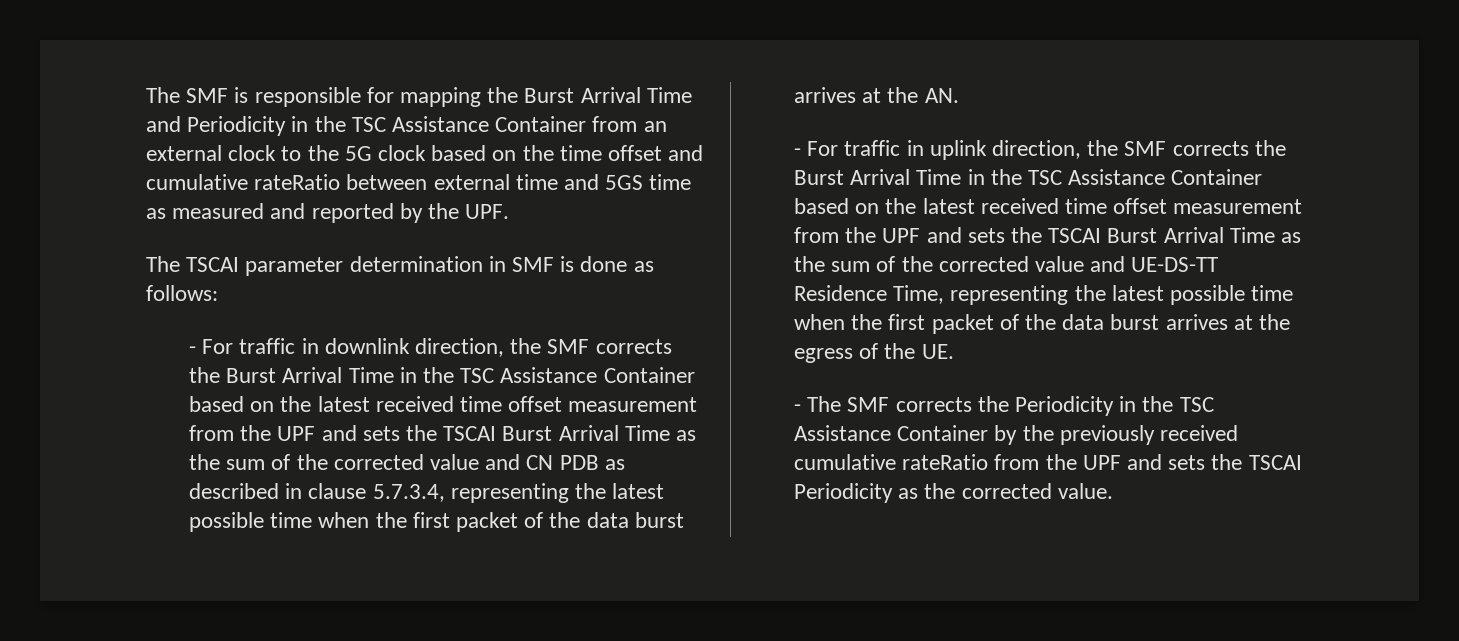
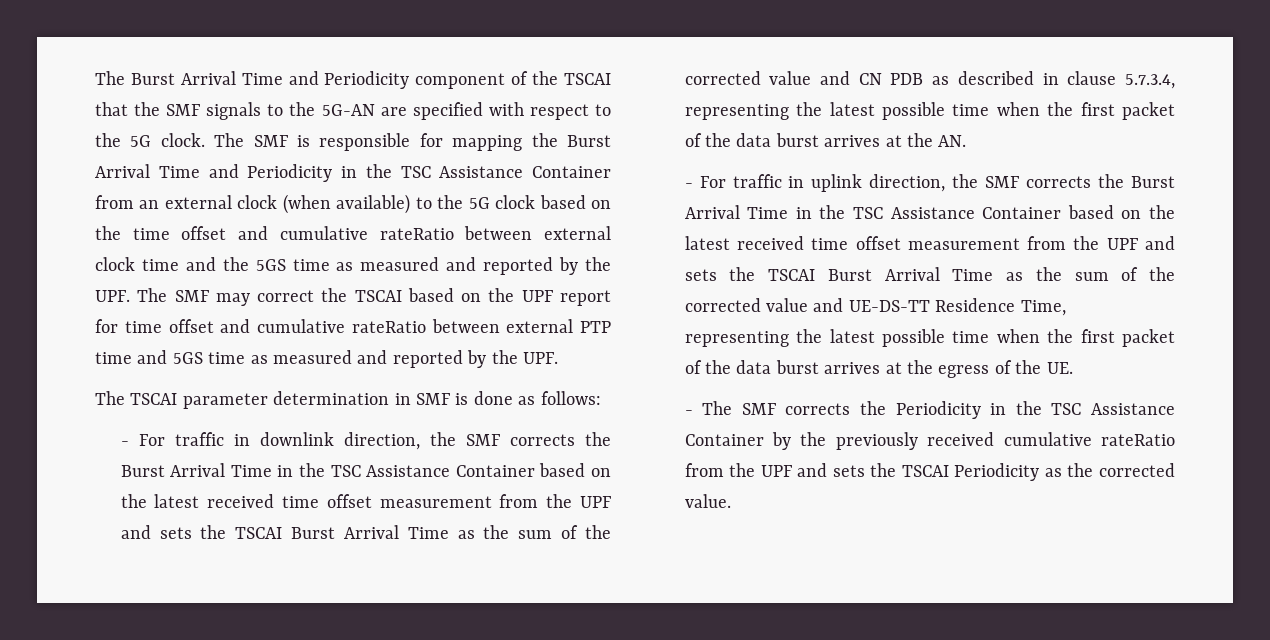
[146,87,180,103] The -> [95,71,612,89] [95,102,612,120] [95,133,245,147] The Burst Arrival Time and Periodicity component of the TSCAI that the SMF signals to the 5G-AN are specified with respect to the 5G clock. The
(277, 153) none -> [282,194,411,214] (when available)
(510, 182) none -> [95,257,612,275] [95,288,611,306] [95,319,611,333] clock time and the 5GS time as measured and reported by the UPF. The SMF may correct the TSCAI based on the UPF report for time offset and cumulative rateRatio between external PTP

